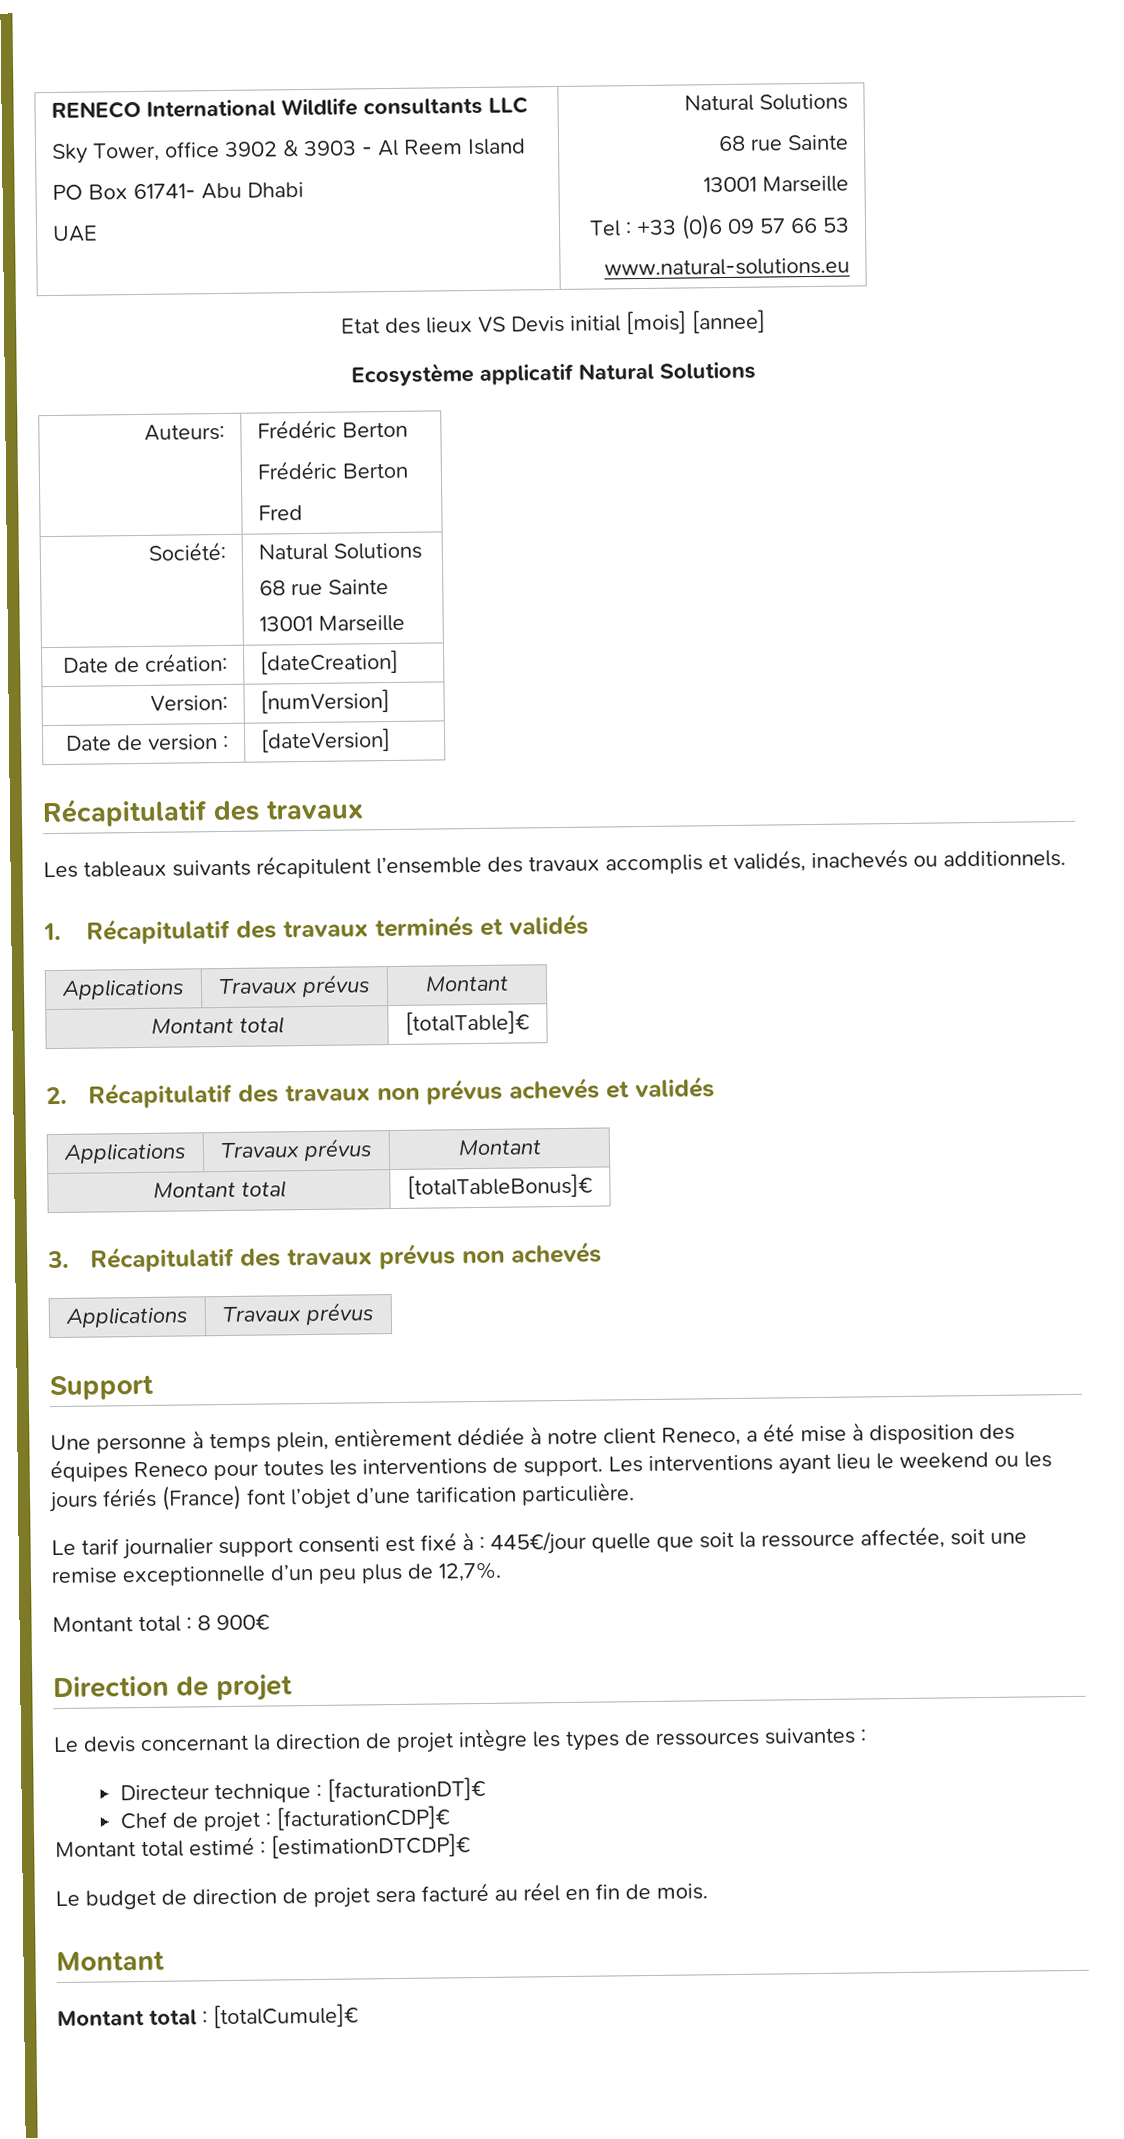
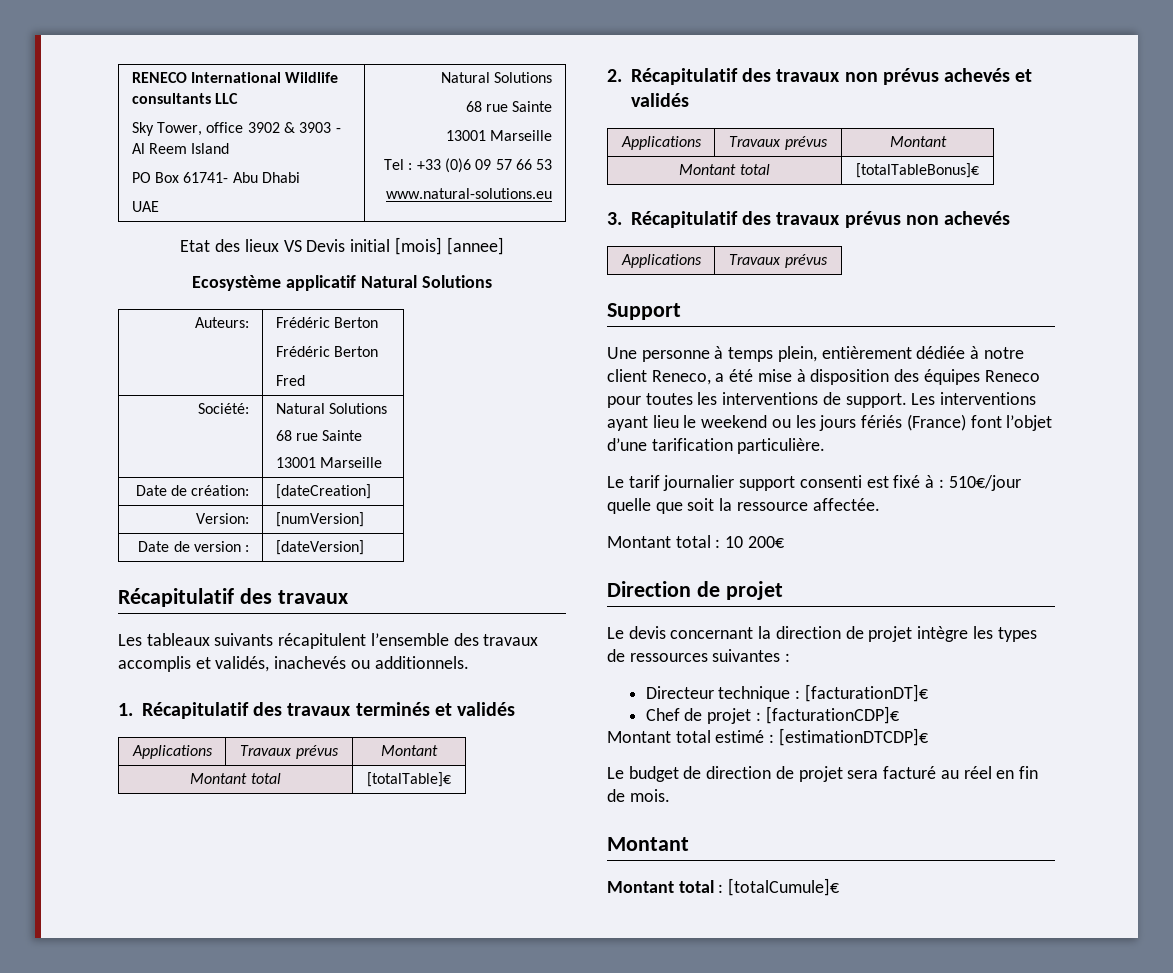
[490,1530,587,1555] 445€/jour -> [948,475,1021,491] 510€/jour
[860,1526,1027,1549] [51,1561,502,1587] [52,1614,270,1633] affectée, soit une remise exceptionnelle d’un peu plus de 12,7%. // Montant total : 8 900€ -> [812,498,880,511] [607,535,784,548] affectée. // Montant total : 10 200€

